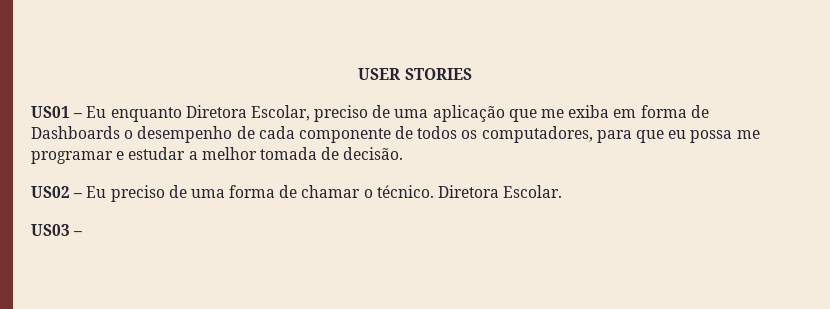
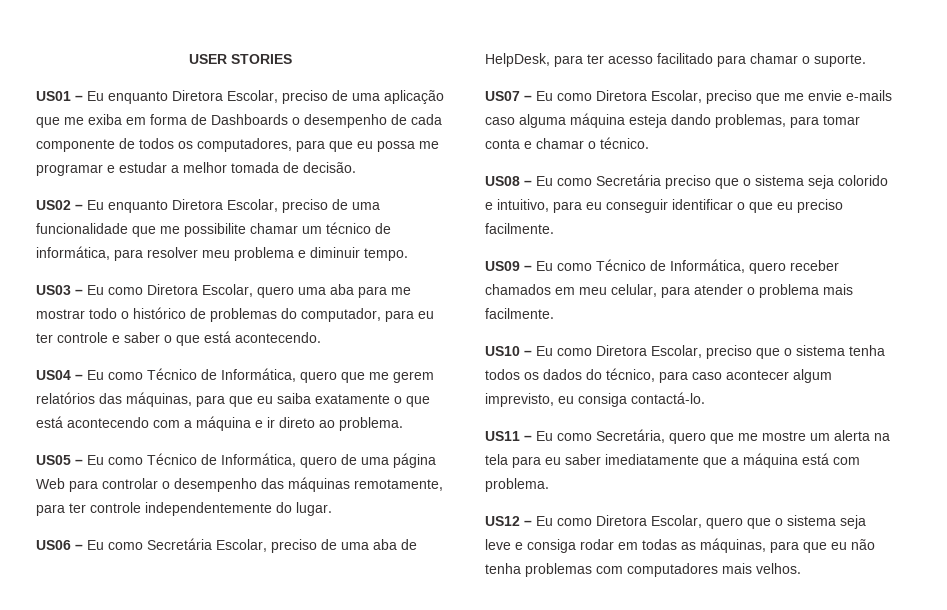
[110,185,563,202] [31,224,83,236] preciso de uma forma de chamar o técnico. Diretora Escolar. // US03 – -> [108,199,380,213] [36,222,391,237] [36,246,408,261] [36,284,411,298] [36,307,434,322] [36,331,321,346] [36,368,434,383] [36,392,430,407] [36,416,403,431] [36,453,436,468] [36,477,443,492] [36,502,332,516] [36,538,417,553] [485,53,866,67] [485,90,892,104] [485,113,860,128] [485,137,649,149] [485,174,888,189] [485,199,843,213] [485,223,554,234] [485,259,839,274] [485,284,853,298] [485,308,554,319] [485,345,885,359] [485,368,832,383] [485,392,705,407] [485,429,890,444] [485,453,860,468] [485,478,549,492] [485,515,866,529] [485,538,875,553] [485,563,801,577] enquanto Diretora Escolar, preciso de uma funcionalidade que me possibilite chamar um técnico de informática, para resolver meu problema e diminuir tempo. // US03 – Eu como Diretora Escolar, quero uma aba para me mostrar todo o histórico de problemas do computador, para eu ter controle e saber o que está acontecendo. // US04 – Eu como Técnico de Informática, quero que me gerem relatórios das máquinas, para que eu saiba exatamente o que está acontecendo com a máquina e ir direto ao problema. // US05 – Eu como Técnico de Informática, quero de uma página Web para controlar o desempenho das máquinas remotamente, para ter controle independentemente do lugar. // US06 – Eu como Secretária Escolar, preciso de uma aba de HelpDesk, para ter acesso facilitado para chamar o suporte. // US07 – Eu como Diretora Escolar, preciso que me envie e-mails caso alguma máquina esteja dando problemas, para tomar conta e chamar o técnico. // US08 – Eu como Secretária preciso que o sistema seja colorido e intuitivo, para eu conseguir identificar o que eu preciso facilmente. // US09 – Eu como Técnico de Informática, quero receber chamados em meu celular, para atender o problema mais facilmente. // US10 – Eu como Diretora Escolar, preciso que o sistema tenha todos os dados do técnico, para caso acontecer algum imprevisto, eu consiga contactá-lo. // US11 – Eu como Secretária, quero que me mostre um alerta na tela para eu saber imediatamente que a máquina está com problema. // US12 – Eu como Diretora Escolar, quero que o sistema seja leve e consiga rodar em todas as máquinas, para que eu não tenha problemas com computadores mais velhos.

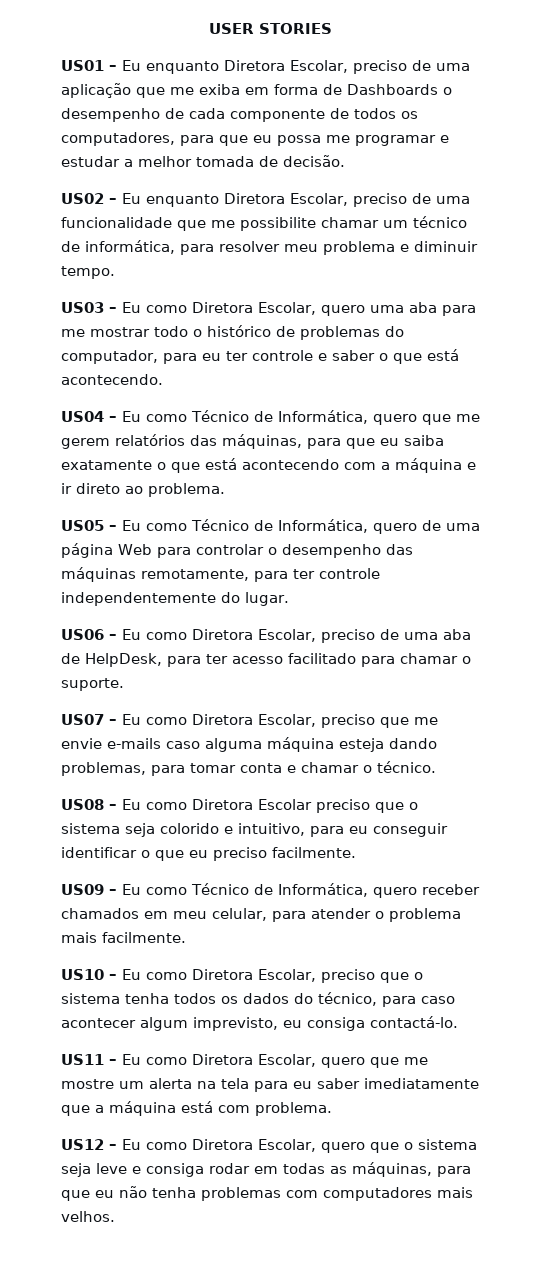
[147,538,212,550] Secretária -> [192,629,253,640] Diretora
[596,174,661,186] Secretária -> [192,799,312,810] Diretora Escolar
[596,429,665,443] Secretária, -> [192,1054,316,1067] Diretora Escolar,

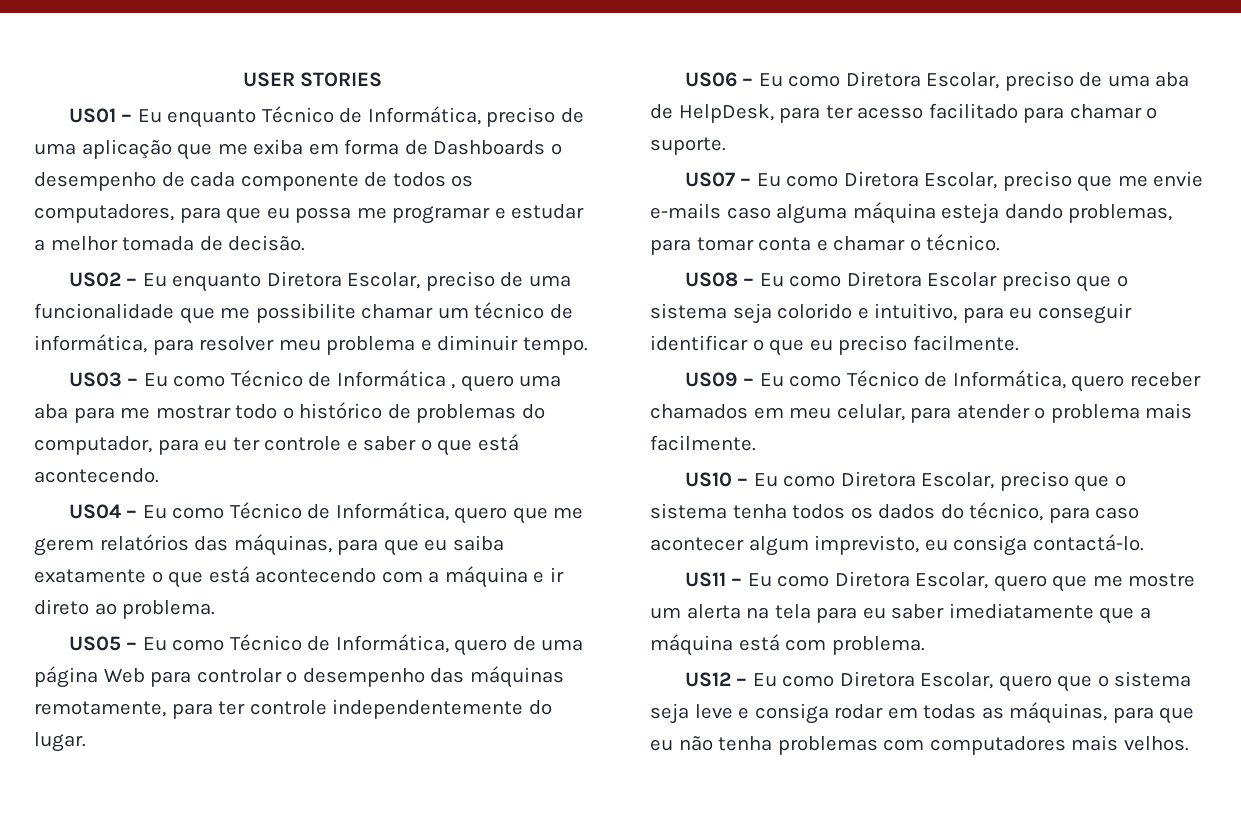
[224,60,348,73] Diretora Escolar, -> [261,106,481,125] Técnico de Informática,
[192,302,316,315] Diretora Escolar, -> [230,370,456,389] Técnico de Informática ,

